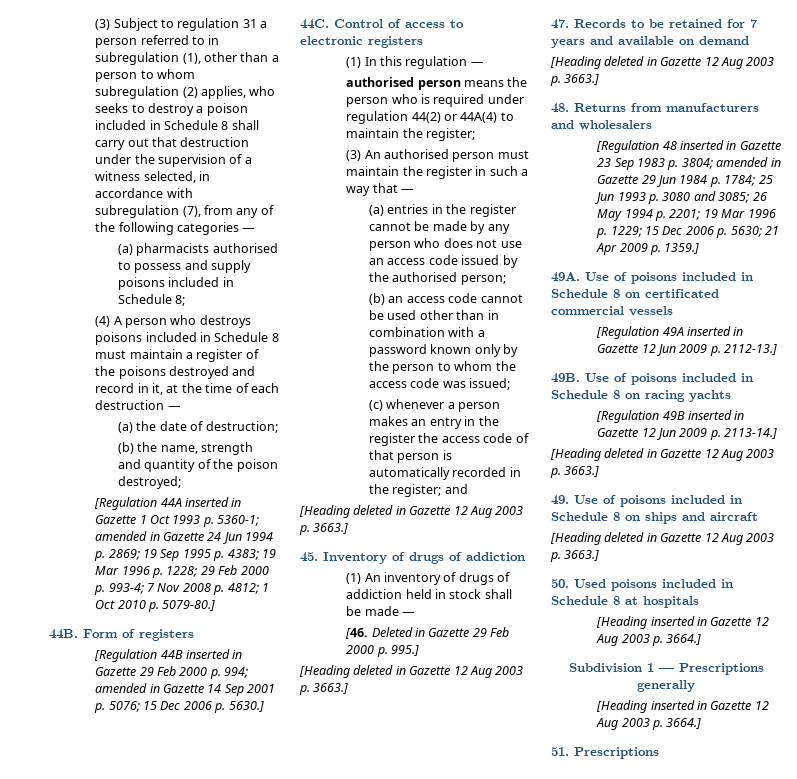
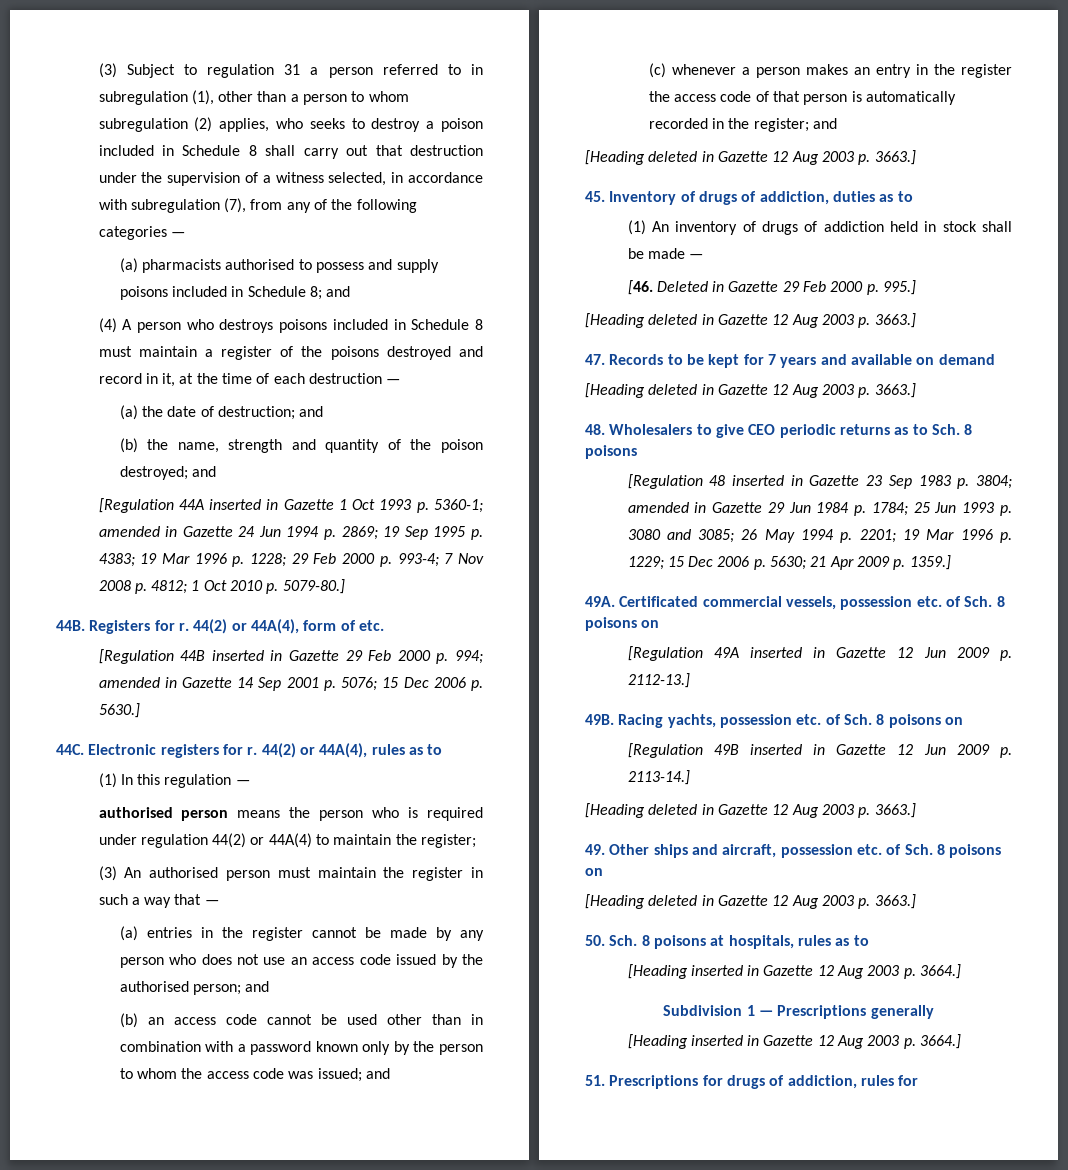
(186, 300) none -> [326,286,351,297] and
(278, 427) none -> [299,406,324,417] and
(181, 482) none -> [192,466,217,477] and
[83,629,194,641] Form of registers -> [89,619,384,634] Registers for r. 44(2) or 44A(4), form of etc.
[334,19,464,28] [300,36,423,48] Control of access to electronic registers -> [88,743,443,758] Electronic registers for r. 44(2) or 44A(4), rules as to
(506, 280) none -> [245,981,270,992] and
(511, 384) none -> [366,1068,391,1079] and
[466,552,525,561] addiction -> [759,191,913,205] addiction, duties as to
[669,19,722,28] retained -> [708,354,740,368] kept
[574,103,759,112] [551,120,652,130] Returns from manufacturers and wholesalers -> [609,424,973,438] [585,445,637,459] Wholesalers to give CEO periodic returns as to Sch. 8 poisons
[585,272,753,284] [551,289,719,298] [551,306,673,316] Use of poisons included in Schedule 8 on certificated commercial vessels -> [619,596,1005,610] [585,617,660,631] Certificated commercial vessels, possession etc. of Sch. 8 poisons on
[585,373,753,385] [551,390,731,402] Use of poisons included in Schedule 8 on racing yachts -> [618,714,963,728] Racing yachts, possession etc. of Sch. 8 poisons on
[574,495,742,507] [551,512,758,524] Use of poisons included in Schedule 8 on ships and aircraft -> [609,844,1002,858] [585,868,603,876] Other ships and aircraft, possession etc. of Sch. 8 poisons on
[574,579,733,591] [551,596,699,608] Used poisons included in Schedule 8 at hospitals -> [609,935,869,949] Sch. 8 poisons at hospitals, rules as to
(659, 753) none -> [702,1075,919,1089] for drugs of addiction, rules for

